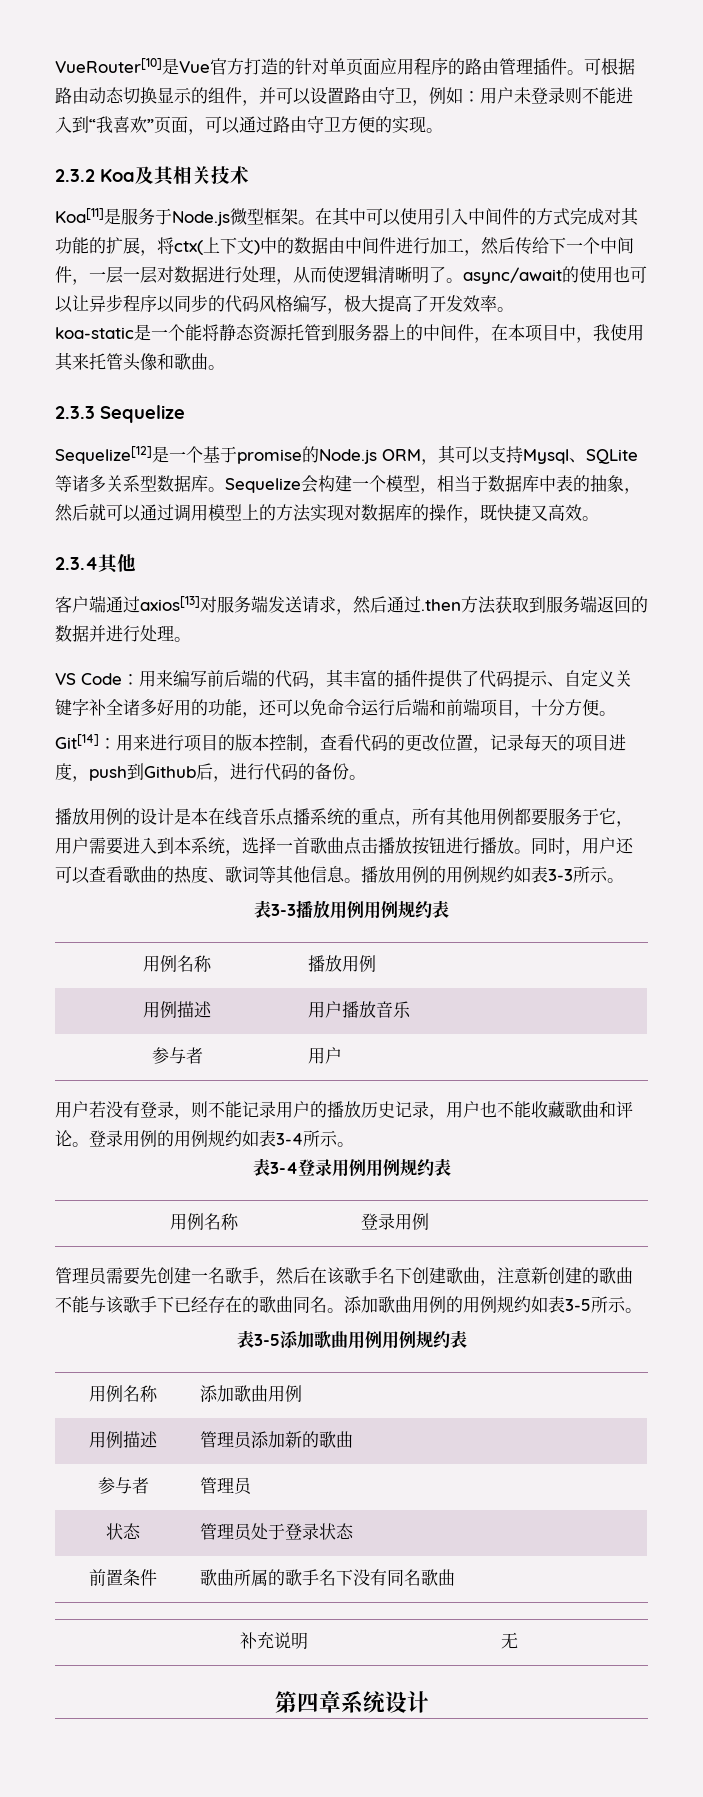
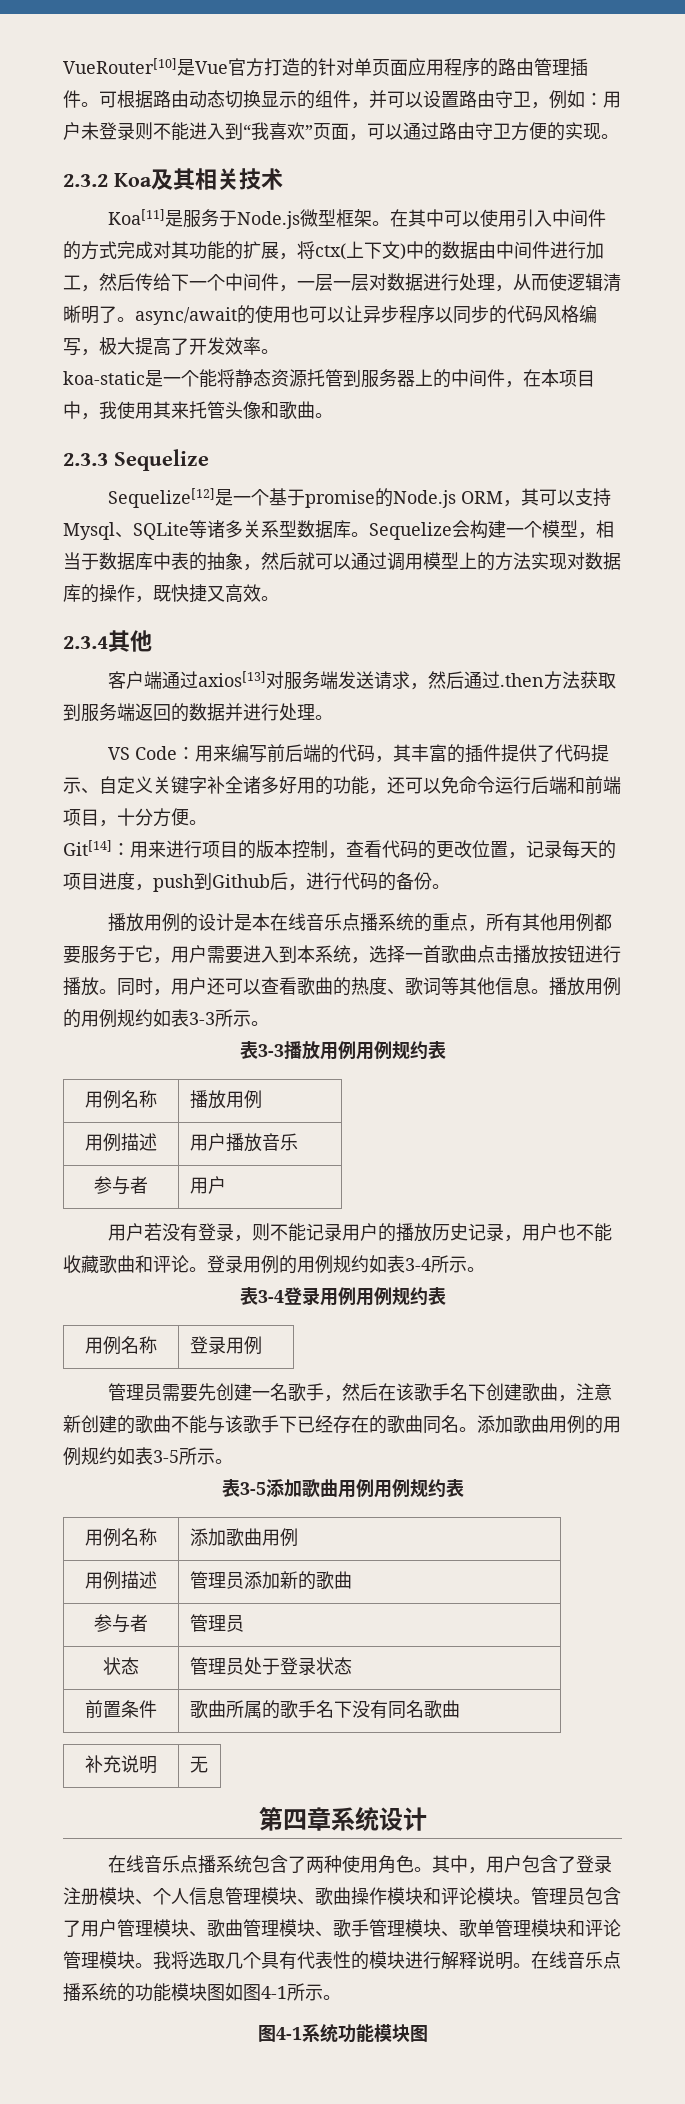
(429, 1702) none -> [107,1855,612,1874] [63,1887,621,1906] [63,1919,621,1938] [63,1951,621,1970] [63,1983,341,2002] [257,2023,428,2043] // 在线音乐点播系统包含了两种使用角色。其中，用户包含了登录注册模块、个人信息管理模块、歌曲操作模块和评论模块。管理员包含了用户管理模块、歌曲管理模块、歌手管理模块、歌单管理模块和评论管理模块。我将选取几个具有代表性的模块进行解释说明。在线音乐点播系统的功能模块图如图4-1所示。 // 图4-1系统功能模块图

